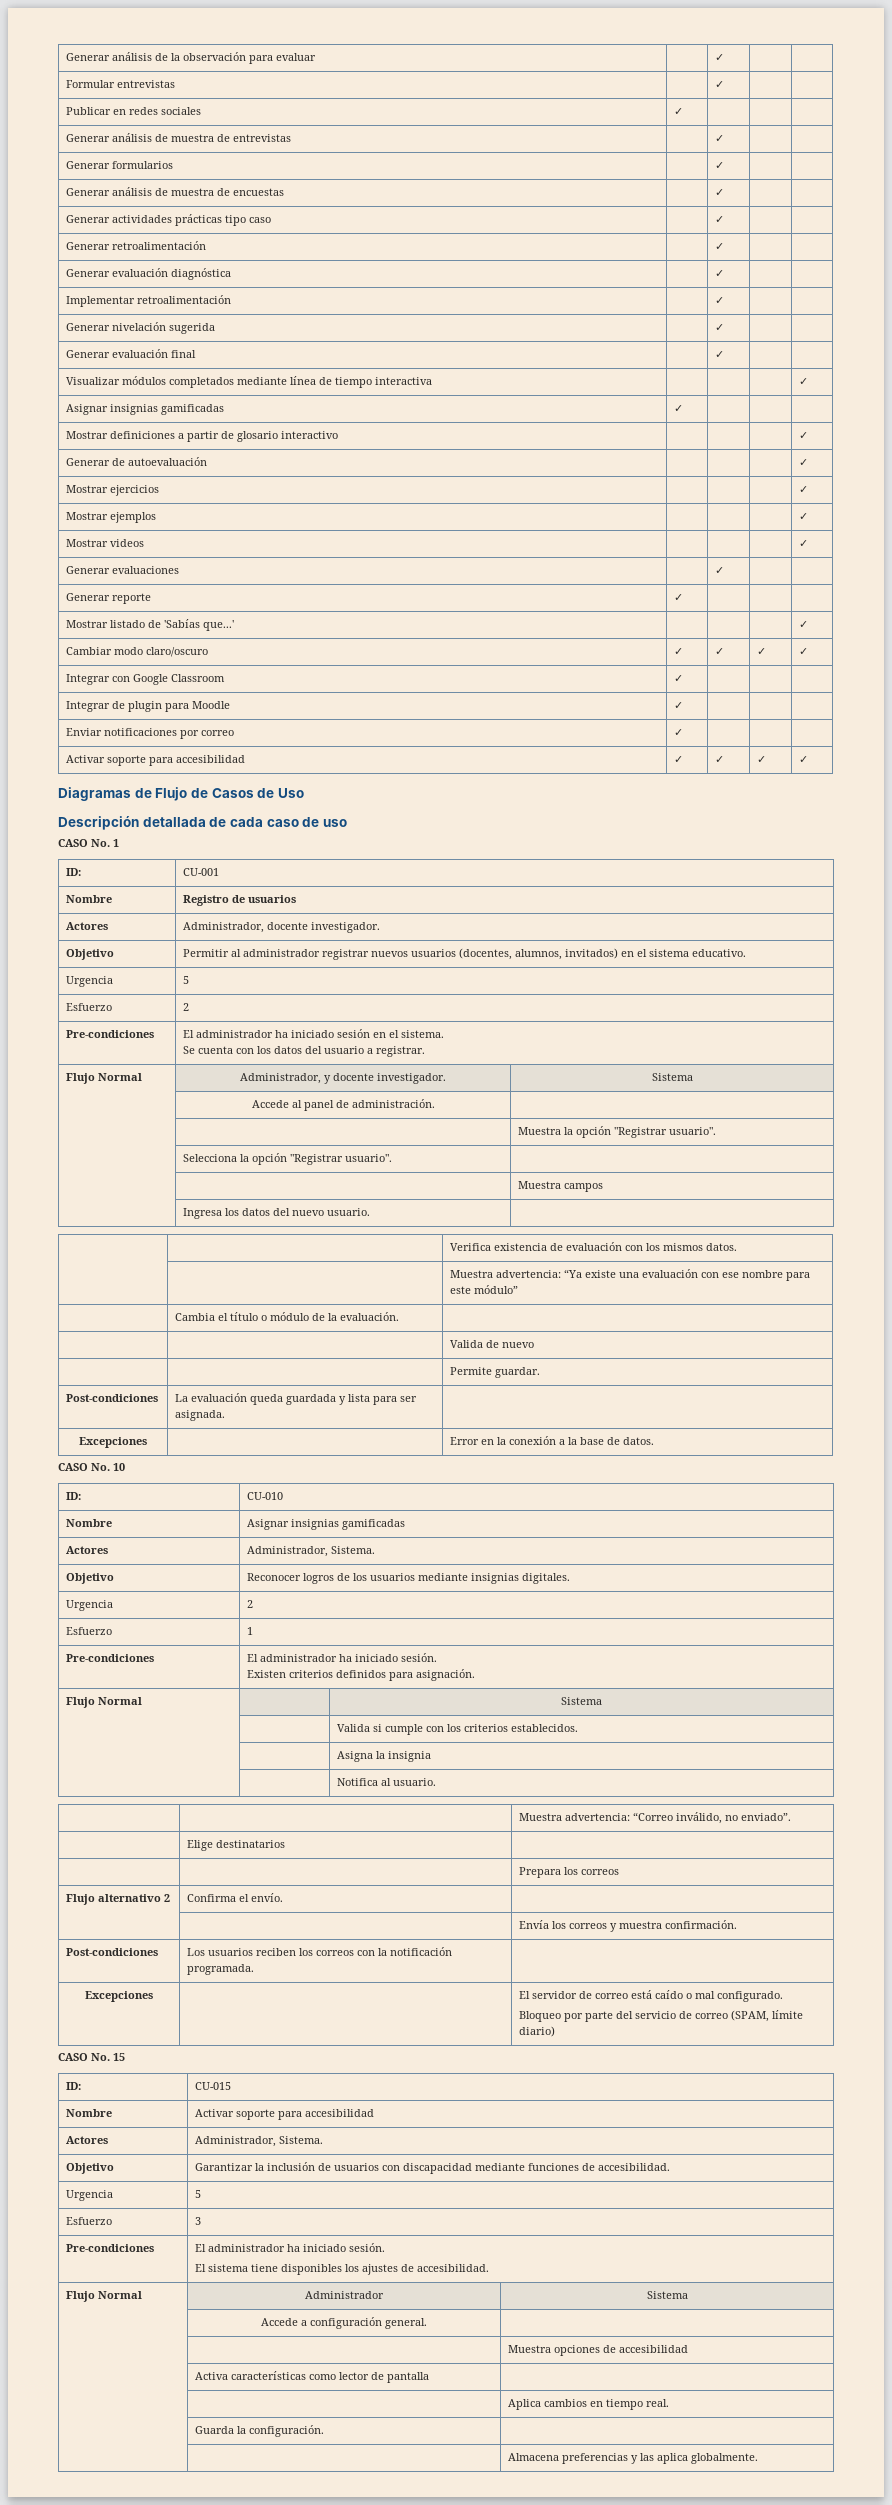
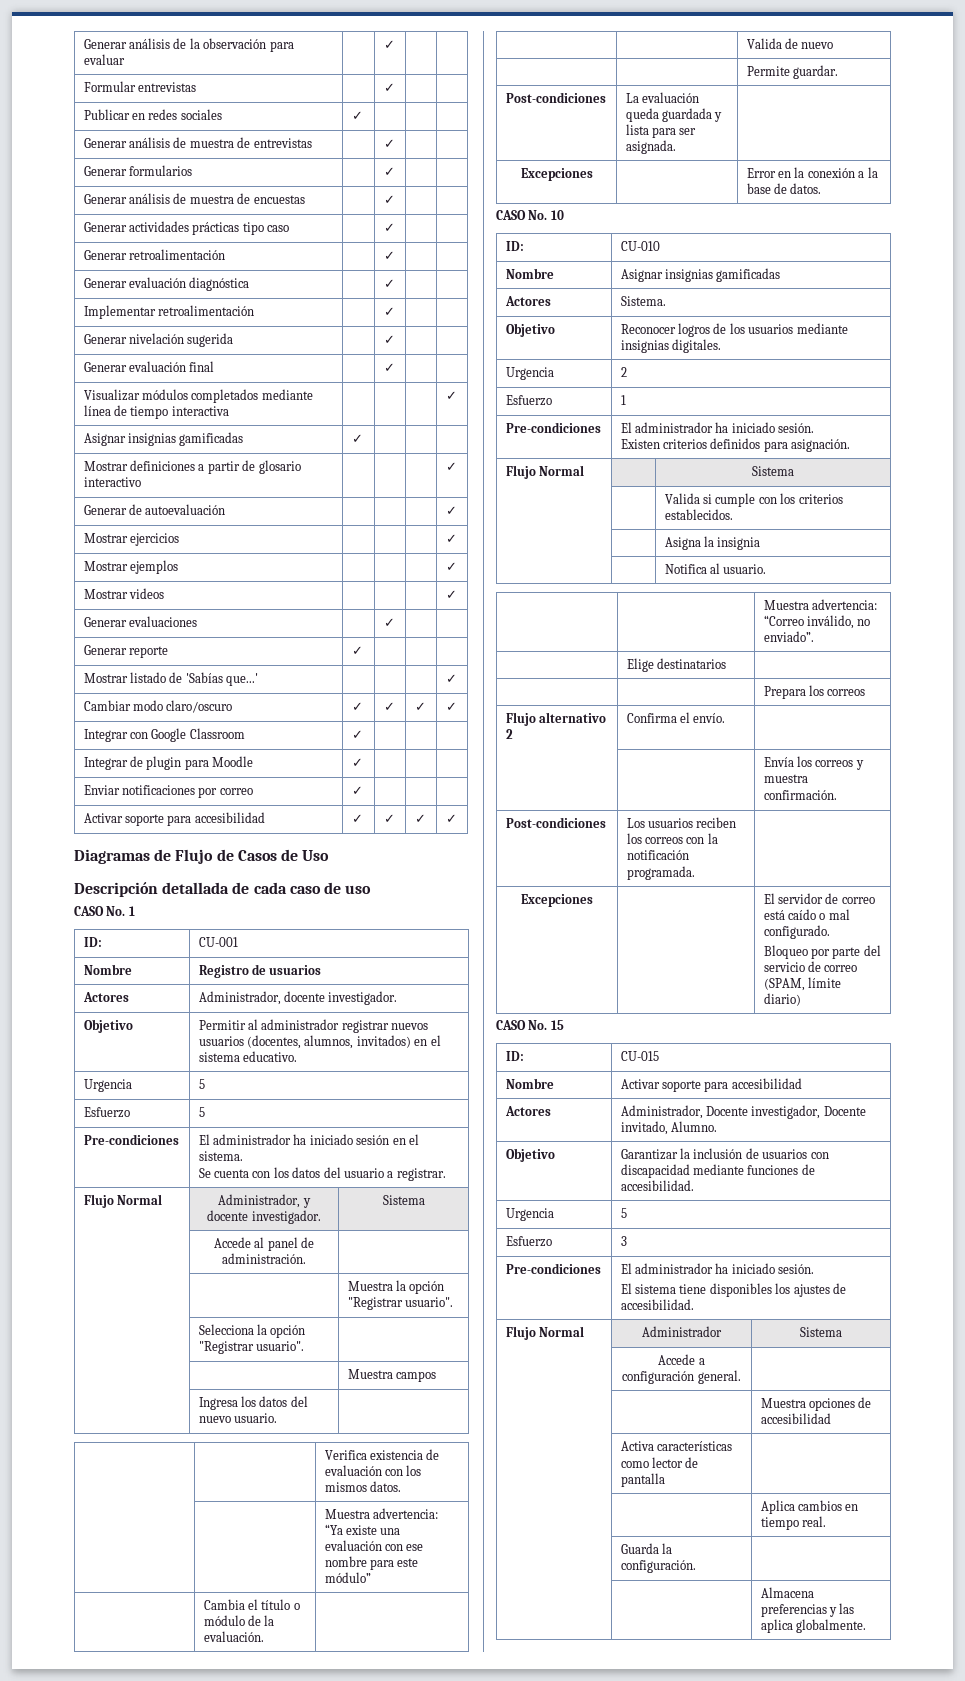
[183,1003,190,1011] 2 -> [198,1107,205,1117] 5
[247,1546,329,1557] Administrador, -> (551, 301) none
[279,2136,324,2144] Sistema. -> [706,1105,866,1119] [620,1121,718,1135] Docente investigador, Docente invitado, Alumno.

